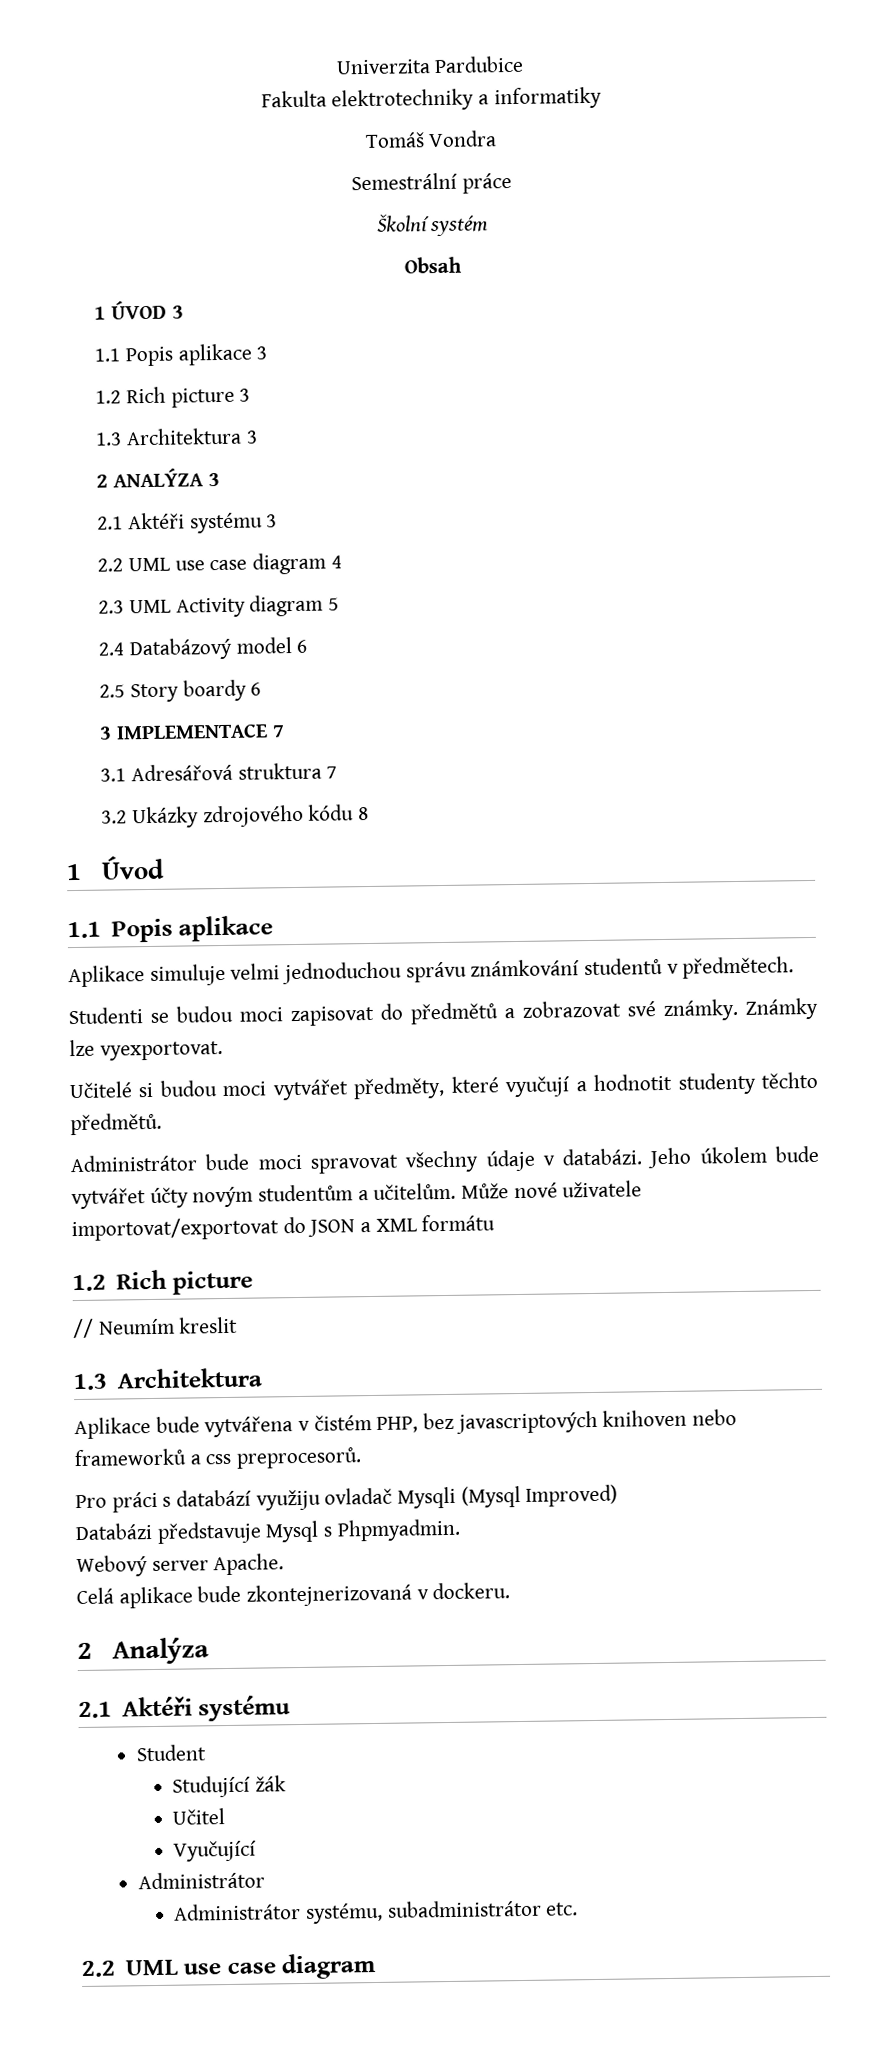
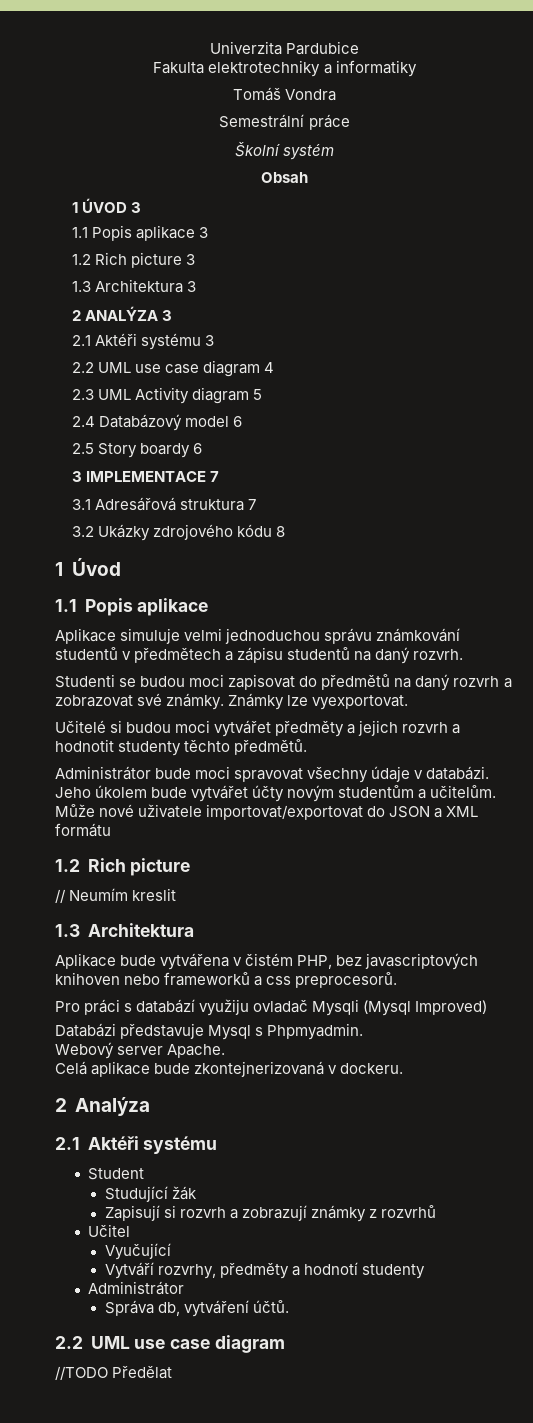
[682,956,795,979] předmětech. -> [134,647,464,664] předmětech a zápisu studentů na daný rozvrh.
(499, 1013) none -> [394,674,500,691] na daný rozvrh
[353,1076,572,1100] předměty, které vyučují -> [275,720,449,737] předměty a jejich rozvrh
[172,1808,226,1825] [173,1840,258,1862] [138,1871,266,1890] [173,1899,579,1924] [81,1952,377,1980] Učitel // Vyučující // Administrátor // Administrátor systému, subadministrátor etc. // 2.2 UML use case diagram -> [104,1205,436,1222] [88,1224,131,1237] [104,1243,171,1260] [104,1262,425,1279] [88,1281,185,1295] [104,1300,289,1317] [55,1335,285,1353] [55,1365,173,1380] Zapisují si rozvrh a zobrazují známky z rozvrhů // Učitel // Vyučující // Vytváří rozvrhy, předměty a hodnotí studenty // Administrátor // Správa db, vytváření účtů. // 2.2 UML use case diagram // //TODO Předělat

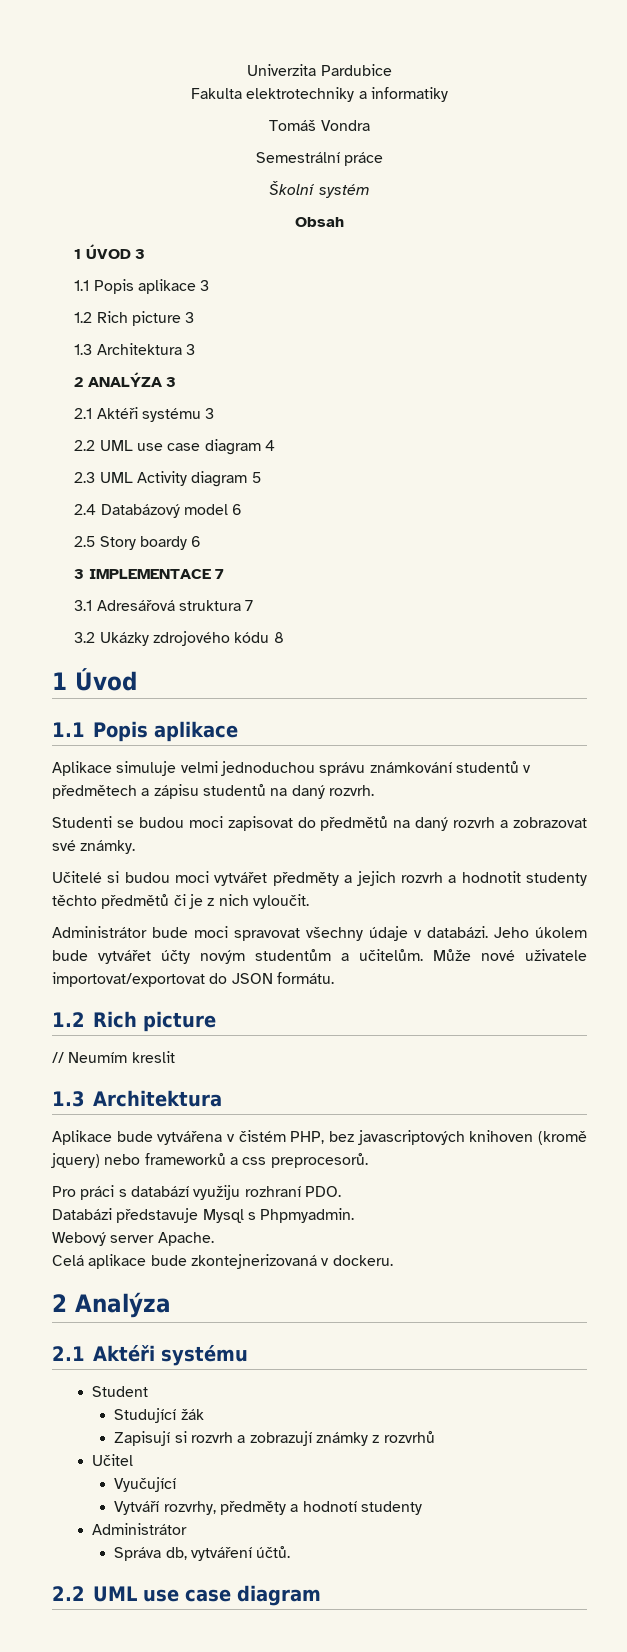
[228,693,409,710] Známky lze vyexportovat. -> (136, 847) none
[234,739,308,755] předmětů. -> [101,894,309,909] předmětů či je z nich vyloučit.
[434,806,479,818] [55,823,111,837] a XML formátu -> [276,972,334,984] formátu.
(120, 978) none -> [538,1131,587,1145] [51,1153,100,1168] (kromě jquery)
[253,999,488,1016] ovladač Mysqli (Mysql Improved) -> [244,1186,341,1197] rozhraní PDO.
[55,1365,173,1380] // //TODO Předělat -> (321, 1595) none

